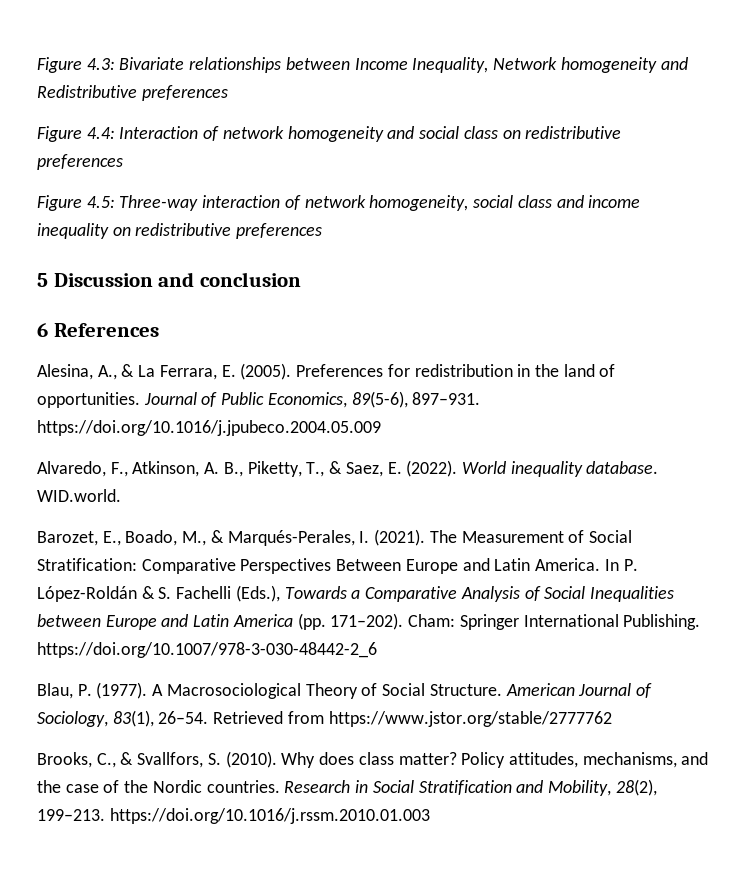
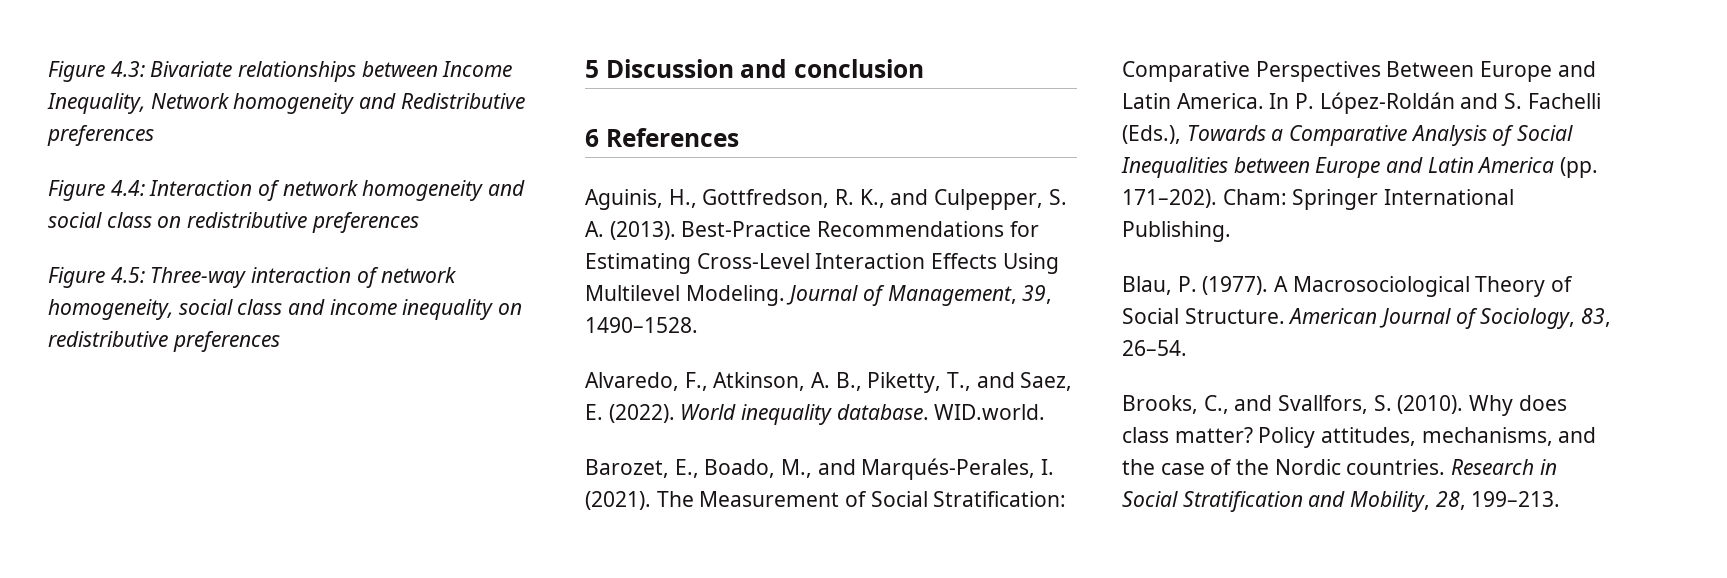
[37,363,616,380] [37,391,481,408] [37,420,381,436] Alesina, A., & La Ferrara, E. (2005). Preferences for redistribution in the land of opportunities. Journal of Public Economics, 89(5-6), 897–931. https://doi.org/10.1016/j.jpubeco.2004.05.009 -> [585,189,1067,210] [585,221,1039,240] [585,253,1059,274] [585,285,1053,306] [585,317,698,333] Aguinis, H., Gottfredson, R. K., and Culpepper, S. A. (2013). Best-Practice Recommendations for Estimating Cross-Level Interaction Effects Using Multilevel Modeling. Journal of Management, 39, 1490–1528.
[329,461,343,474] & -> [976,372,1015,388] and
[210,530,224,543] & -> [817,459,856,475] and
[141,586,155,599] & -> [1460,93,1499,109] and
[37,642,377,658] https://doi.org/10.1007/978-3-030-48442-2_6 -> (1231, 231) none
[112,710,154,727] 83(1), -> [1581,308,1612,327] 83,
[213,711,612,727] Retrieved from https://www.jstor.org/stable/2777762 -> (1187, 348) none
[120,752,134,765] & -> [1234,395,1273,411] and
[615,779,657,796] [37,808,430,824] 28(2), 199–213. https://doi.org/10.1016/j.rssm.2010.01.003 -> [1435,491,1561,510] 28, 199–213.

